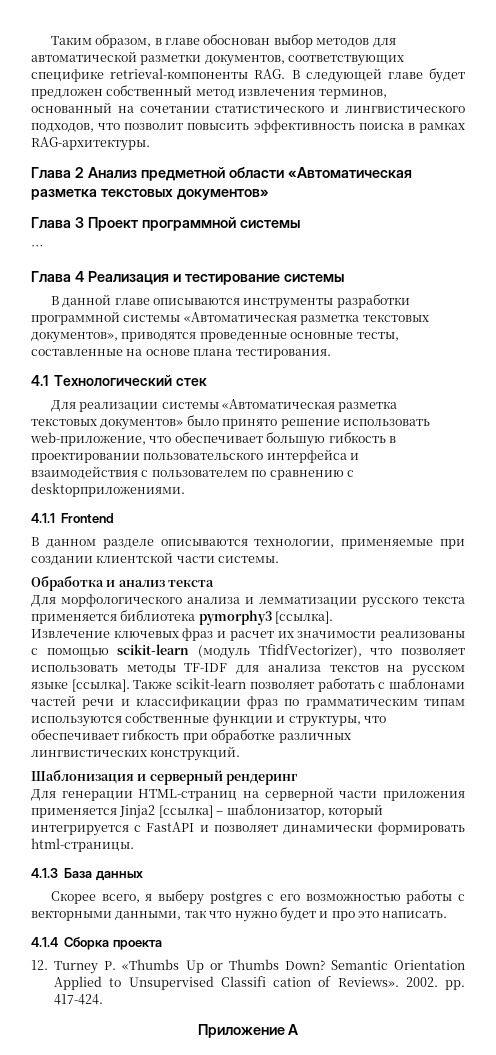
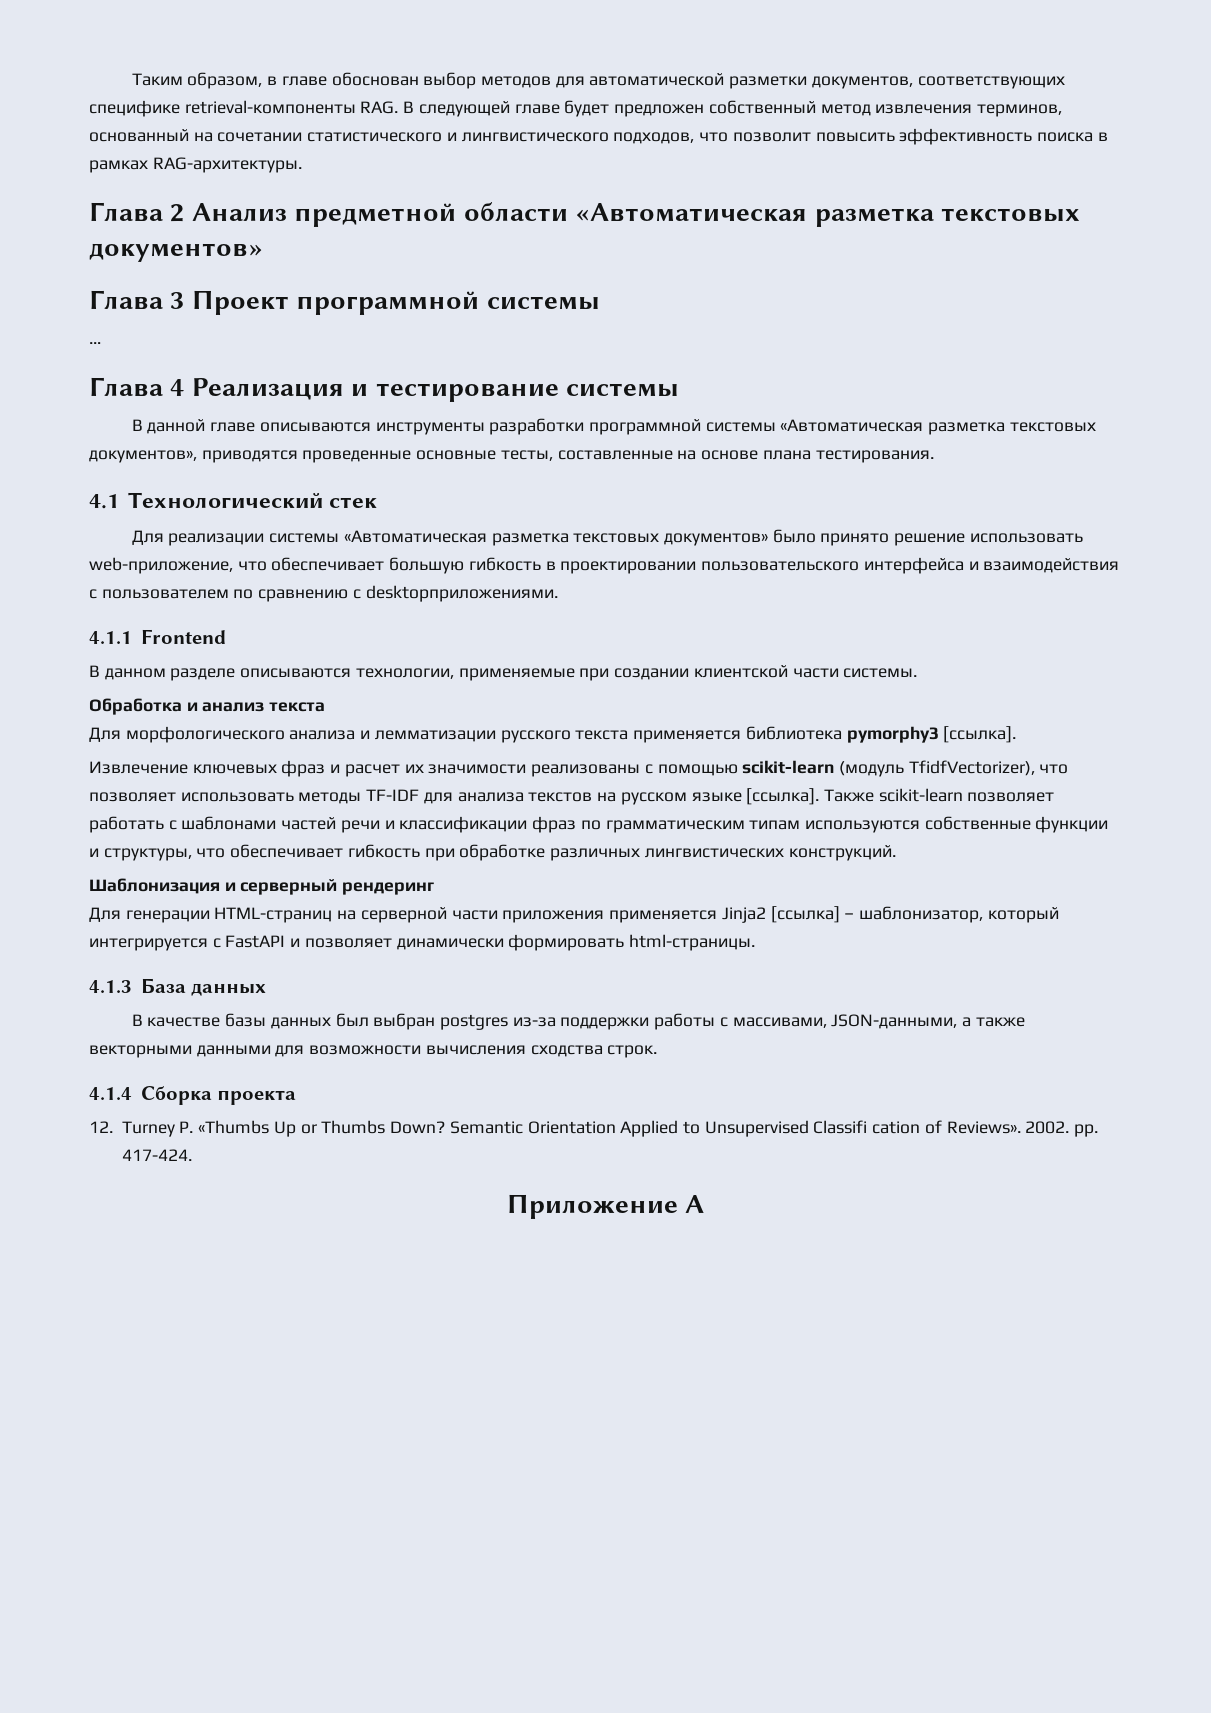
[50,890,465,905] [31,907,448,922] Скорее всего, я выберу postgres с его возможностью работы с векторными данными, так что нужно будет и про это написать. -> [131,1013,1025,1030] [89,1045,658,1058] В качестве базы данных был выбран postgres из-за поддержки работы с массивами, JSON-данными, а также векторными данными для возможности вычисления сходства строк.

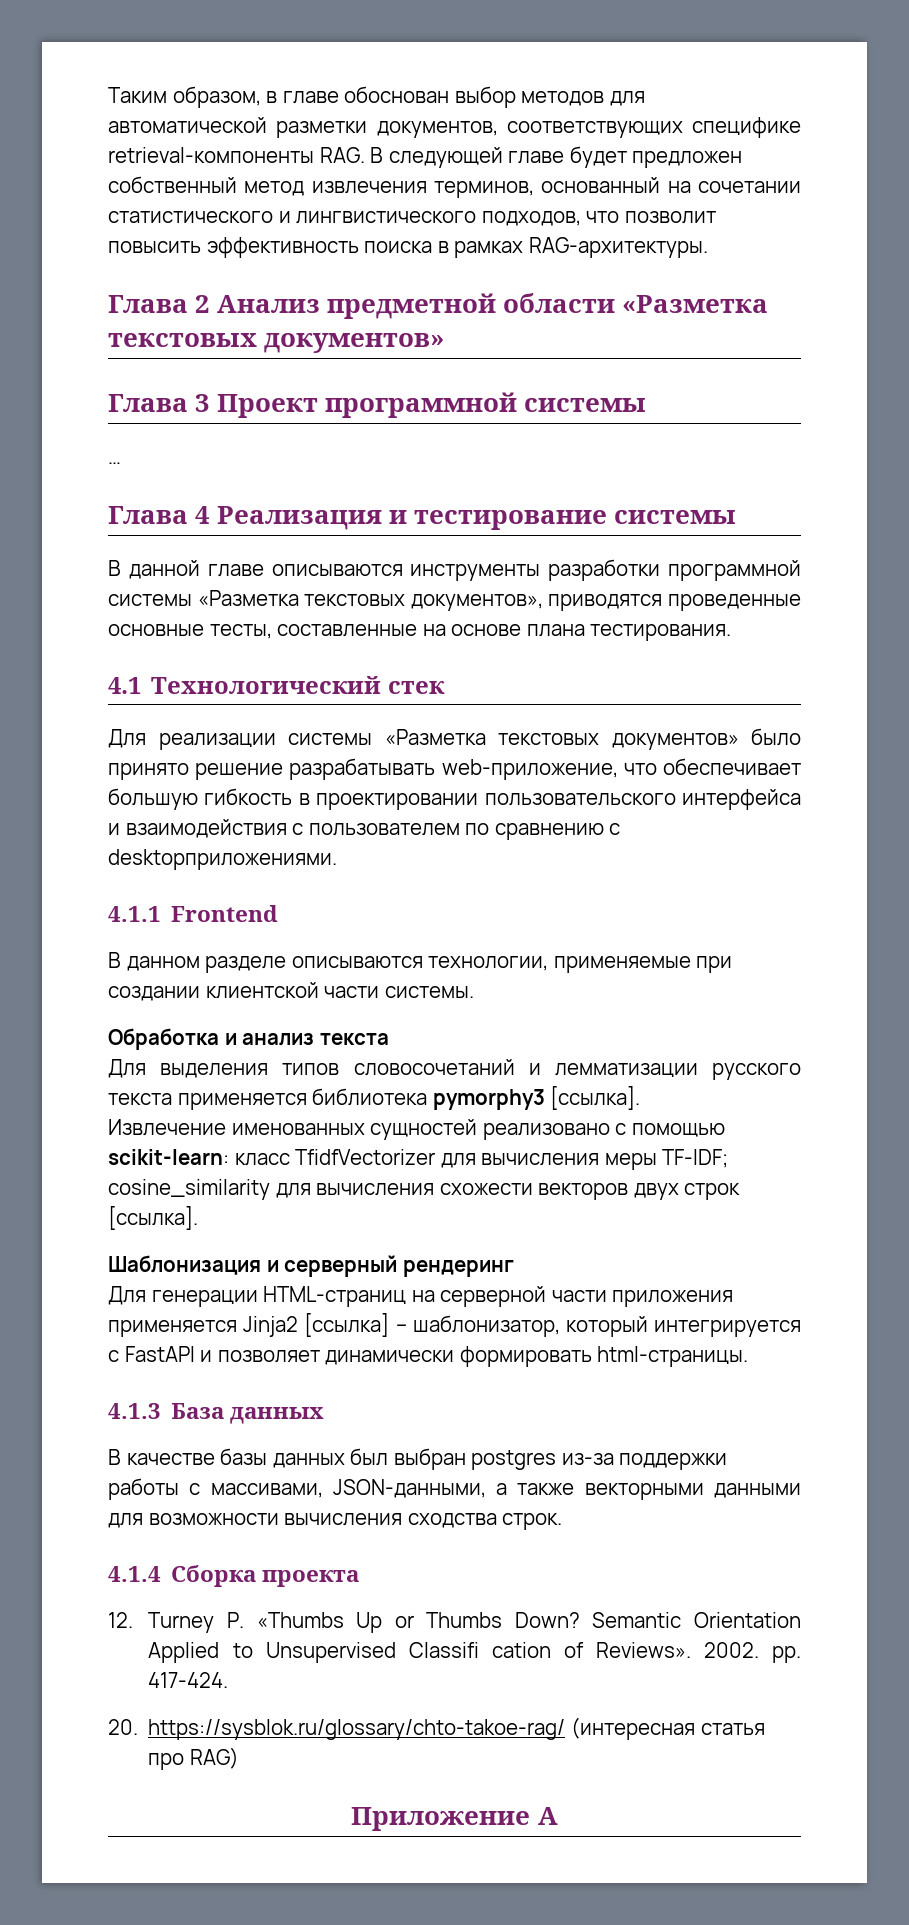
[575,203,934,227] «Автоматическая разметка -> [622,295,769,313] «Разметка
[780,419,1006,435] «Автоматическая разметка -> [197,590,299,606] «Разметка
[343,530,569,546] «Автоматическая разметка -> [384,729,486,745] «Разметка
[969,533,1083,543] использовать -> [289,758,436,780] разрабатывать
[125,726,356,743] морфологического анализа -> [160,1059,515,1078] выделения типов словосочетаний
[192,760,1069,777] [89,788,1055,805] [89,816,1109,833] [89,844,896,861] ключевых фраз и расчет их значимости реализованы с помощью scikit-learn (модуль TfidfVectorizer), что позволяет использовать методы TF-IDF для анализа текстов на русском языке [ссылка]. Также scikit-learn позволяет работать с шаблонами частей речи и классификации фраз по грамматическим типам используются собственные функции и структуры, что обеспечивает гибкость при обработке различных лингвистических конструкций. -> [231,1119,725,1140] [108,1149,729,1170] [108,1179,741,1200] [108,1206,198,1230] именованных сущностей реализовано с помощью scikit-learn: класс TfidfVectorizer для вычисления меры TF-IDF; cosine_similarity для вычисления схожести векторов двух строк [ссылка].
(192, 1155) none -> [108,1717,765,1740] [148,1747,239,1770] // 20. https://sysblok.ru/glossary/chto-takoe-rag/ (интересная статья про RAG)

